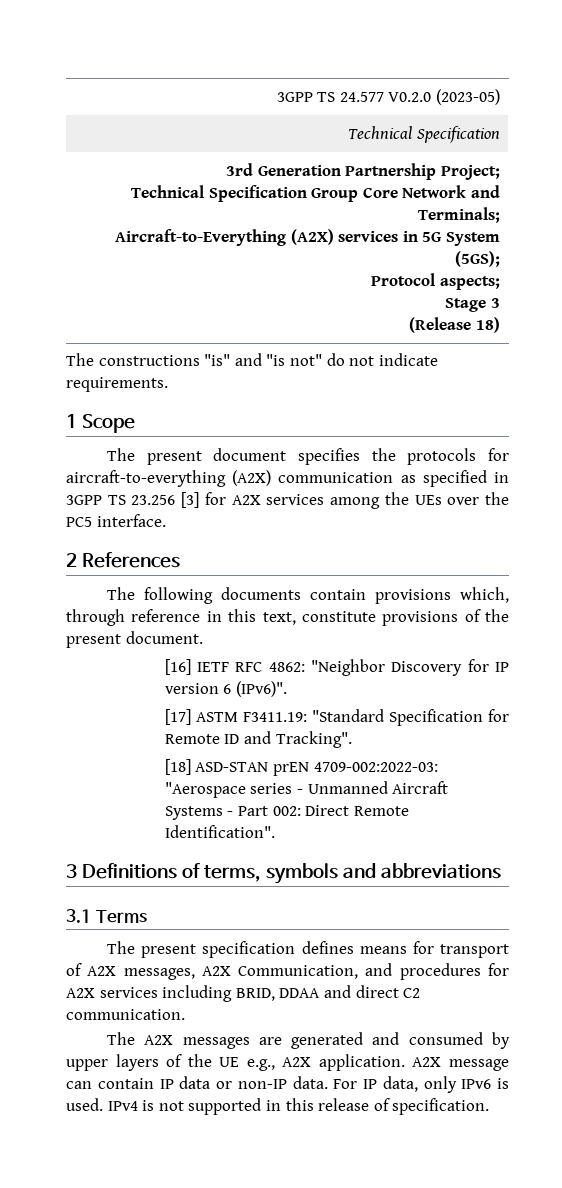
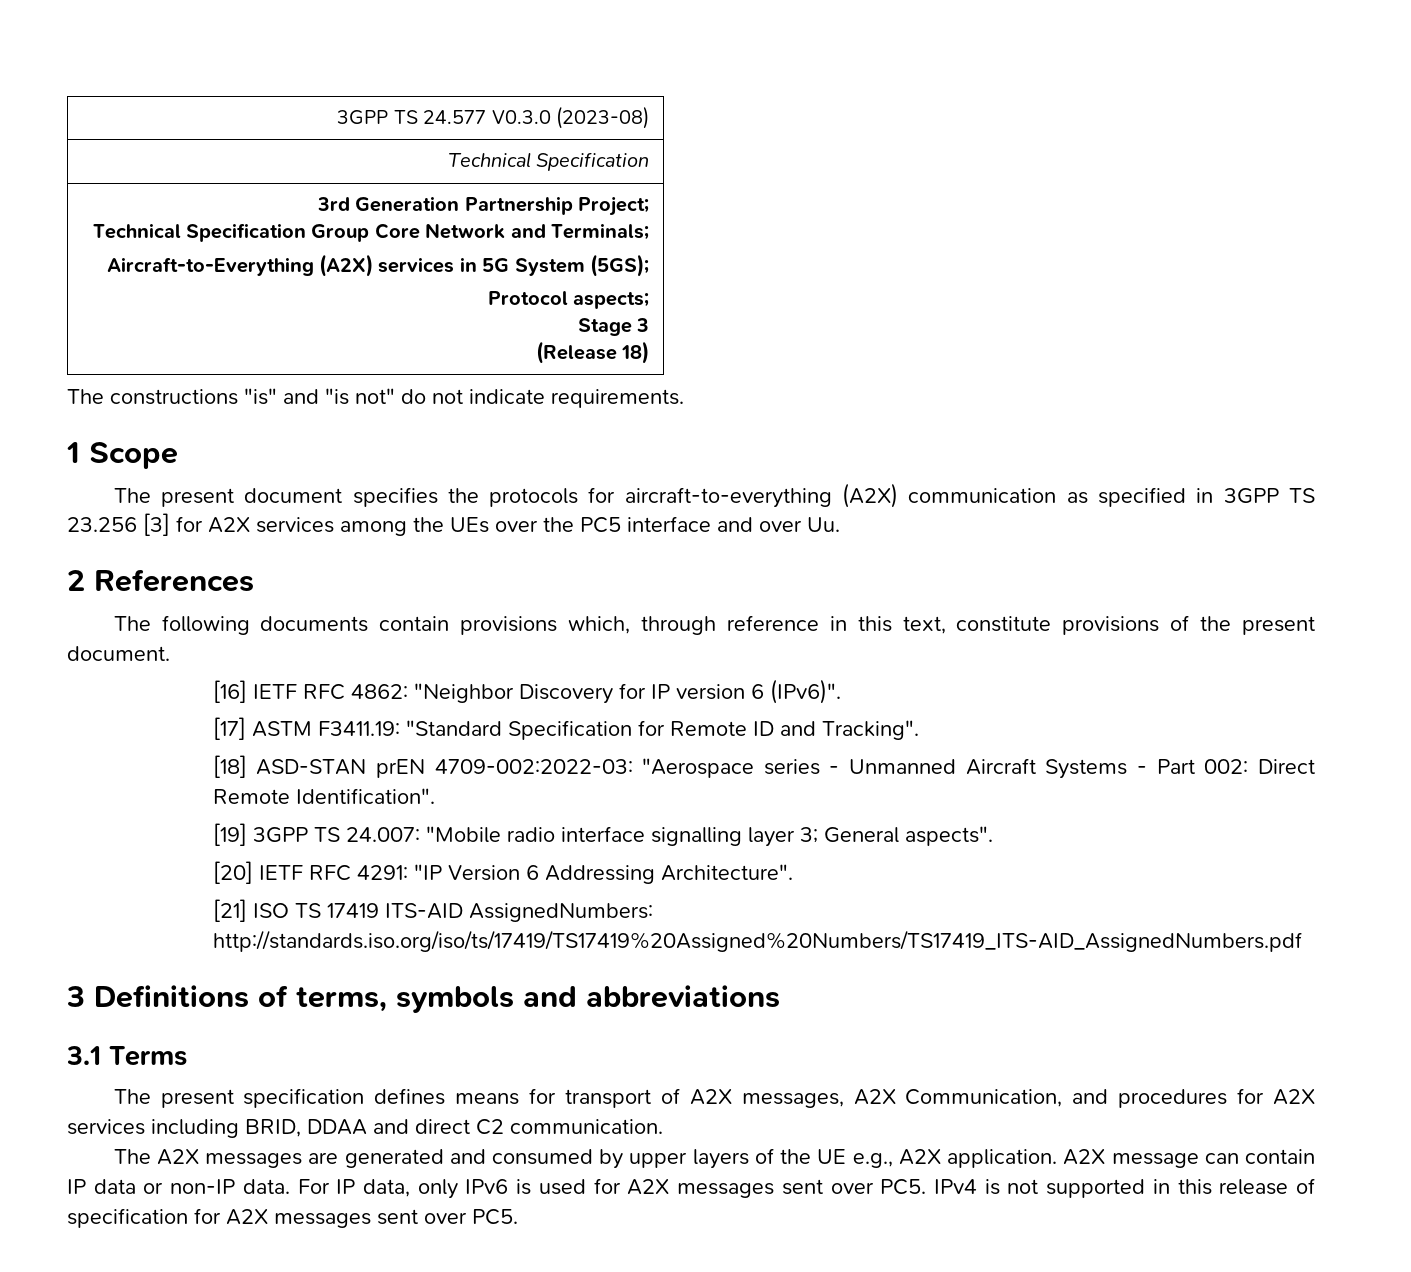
[388,89,500,105] V0.2.0 (2023-05) -> [491,106,650,129] V0.3.0 (2023-08)
[96,514,166,527] interface. -> [627,516,840,532] interface and over Uu.
(275, 831) none -> [212,823,993,847] [212,861,793,884] [212,899,653,922] [212,930,1302,952] // [19] 3GPP TS 24.007: "Mobile radio interface signalling layer 3; General aspects". // [20] IETF RFC 4291: "IP Version 6 Addressing Architecture". // [21] ISO TS 17419 ITS-AID AssignedNumbers: http://standards.iso.org/iso/ts/17419/TS17419%20Assigned%20Numbers/TS17419_ITS-AID_AssignedNumbers.pdf
[66,1098,103,1111] used. -> [538,1178,927,1198] used for A2X messages sent over PC5.
[392,1098,490,1115] specification. -> [67,1208,518,1228] specification for A2X messages sent over PC5.

